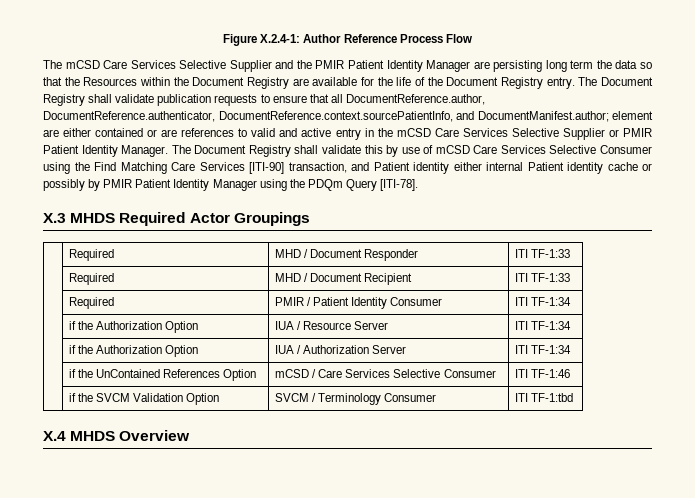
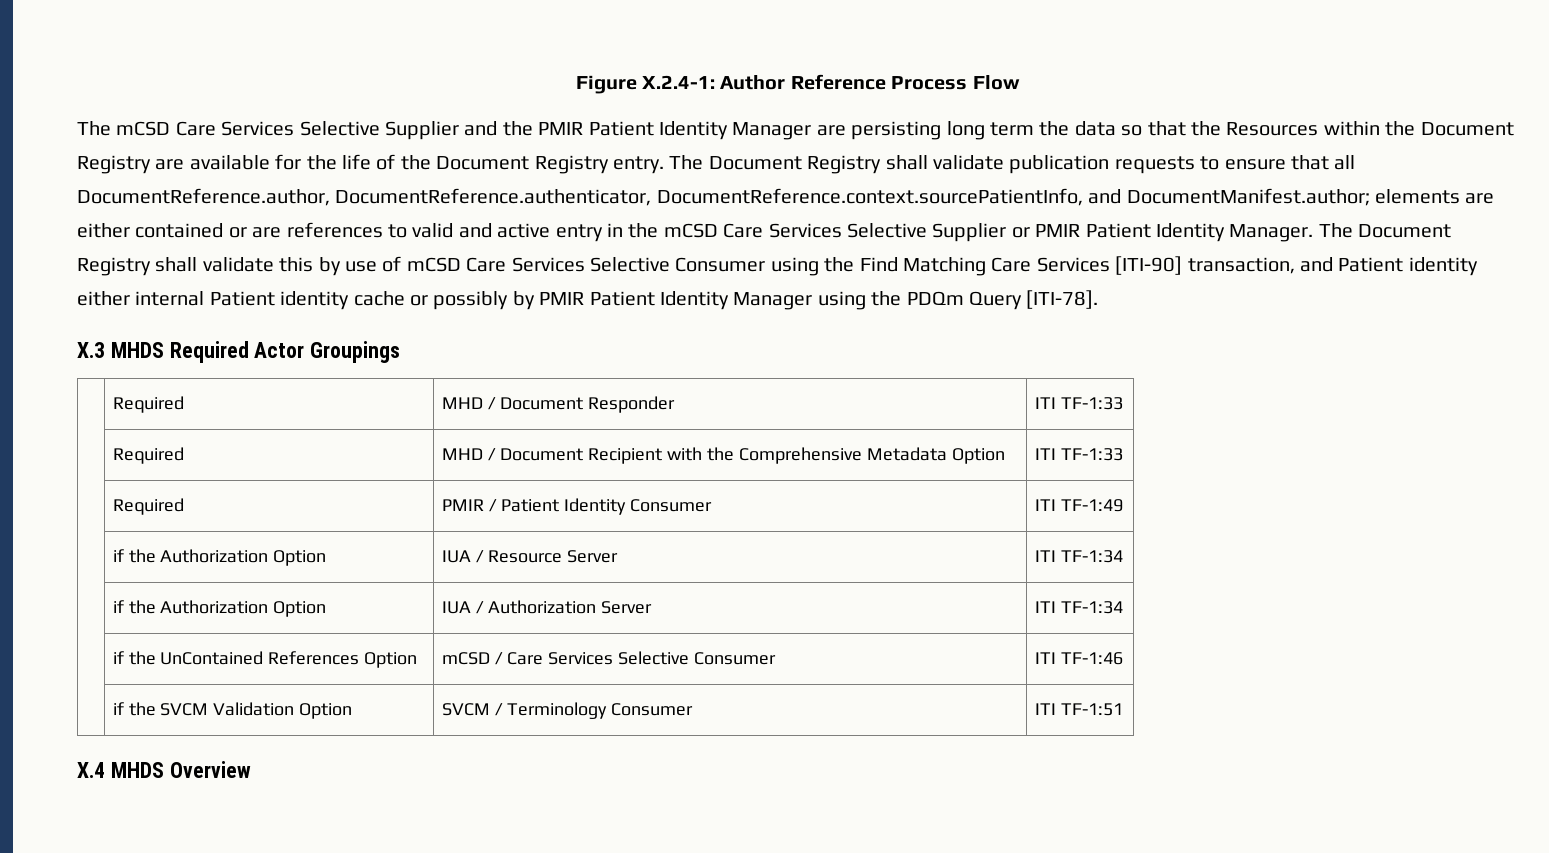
[612,111,653,120] element -> [1375,189,1460,204] elements
(413, 279) none -> [667,447,1005,464] with the Comprehensive Metadata Option
[531,297,572,306] TF-1:34 -> [1060,499,1123,512] TF-1:49
[531,393,574,402] TF-1:tbd -> [1060,703,1123,716] TF-1:51

